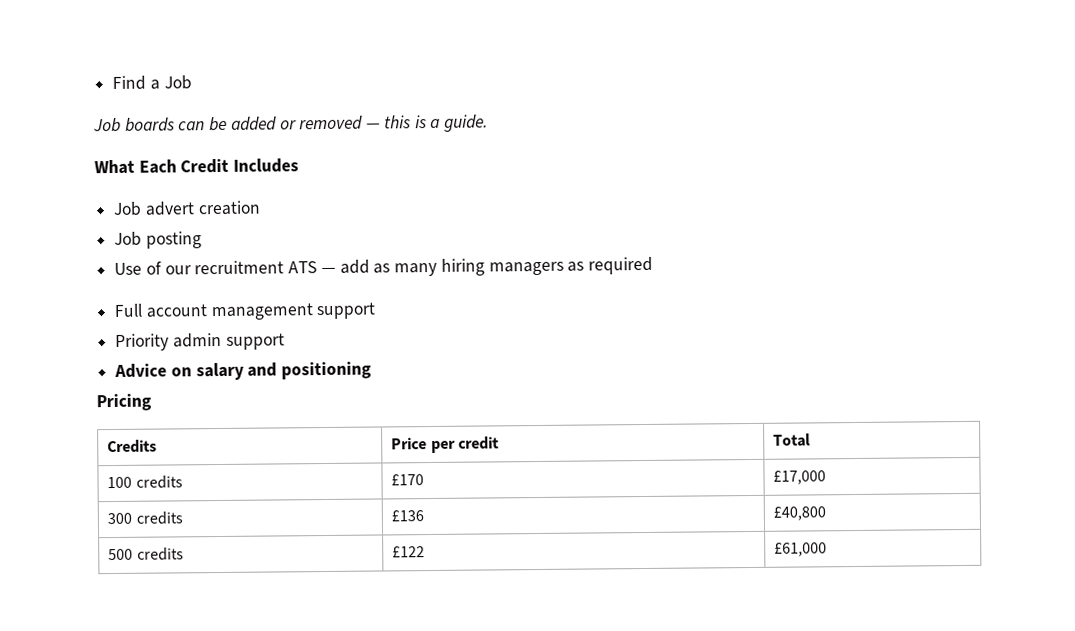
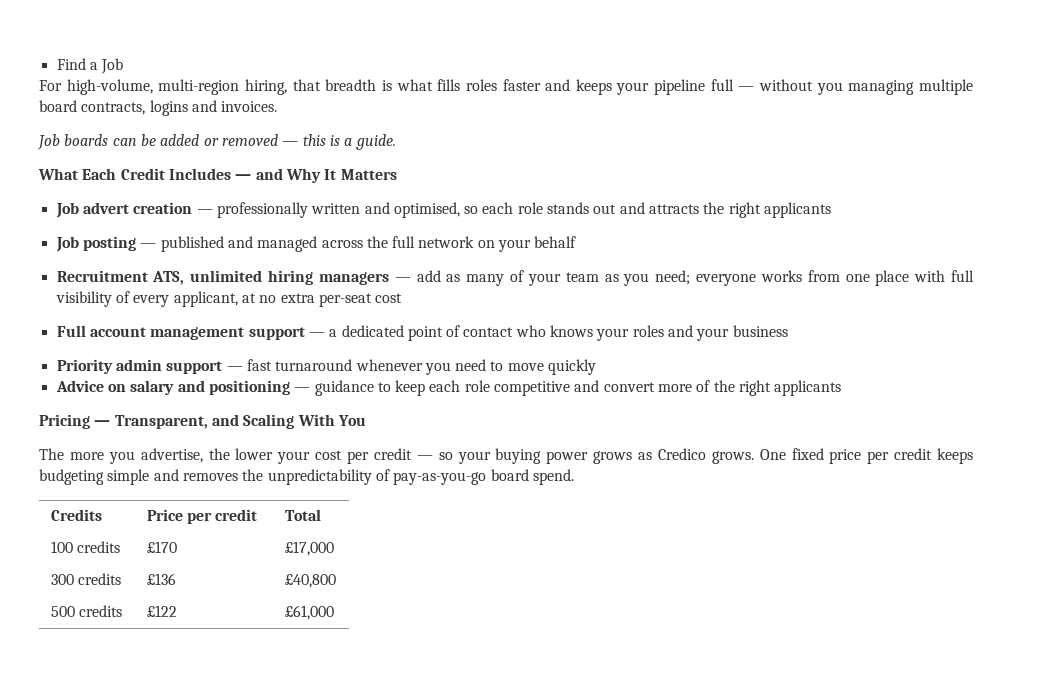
(192, 82) none -> [39,79,973,95] [39,100,278,116] // For high-volume, multi-region hiring, that breadth is what fills roles faster and keeps your pipeline full — without you managing multiple board contracts, logins and invoices.
[113,200,261,216] [114,231,202,249] [114,256,653,277] [114,302,377,321] [115,332,285,351] // Job advert creation // Job posting // Use of our recruitment ATS — add as many hiring managers as required // Full account management support // Priority admin support -> [235,168,397,183] [55,202,832,218] [55,236,577,252] [56,270,974,286] [55,291,403,307] [56,325,788,341] [56,359,597,375] — and Why It Matters // Job advert creation — professionally written and optimised, so each role stands out and attracts the right applicants // Job posting — published and managed across the full network on your behalf // Recruitment ATS, unlimited hiring managers — add as many of your team as you need; everyone works from one place with full visibility of every applicant, at no extra per-seat cost // Full account management support — a dedicated point of contact who knows your roles and your business // Priority admin support — fast turnaround whenever you need to move quickly
[96,393,152,412] // Pricing -> [294,380,842,396] [39,414,366,429] [39,448,973,464] [39,469,574,485] — guidance to keep each role competitive and convert more of the right applicants // Pricing — Transparent, and Scaling With You // The more you advertise, the lower your cost per credit — so your buying power grows as Credico grows. One fixed price per credit keeps budgeting simple and removes the unpredictability of pay-as-you-go board spend.

